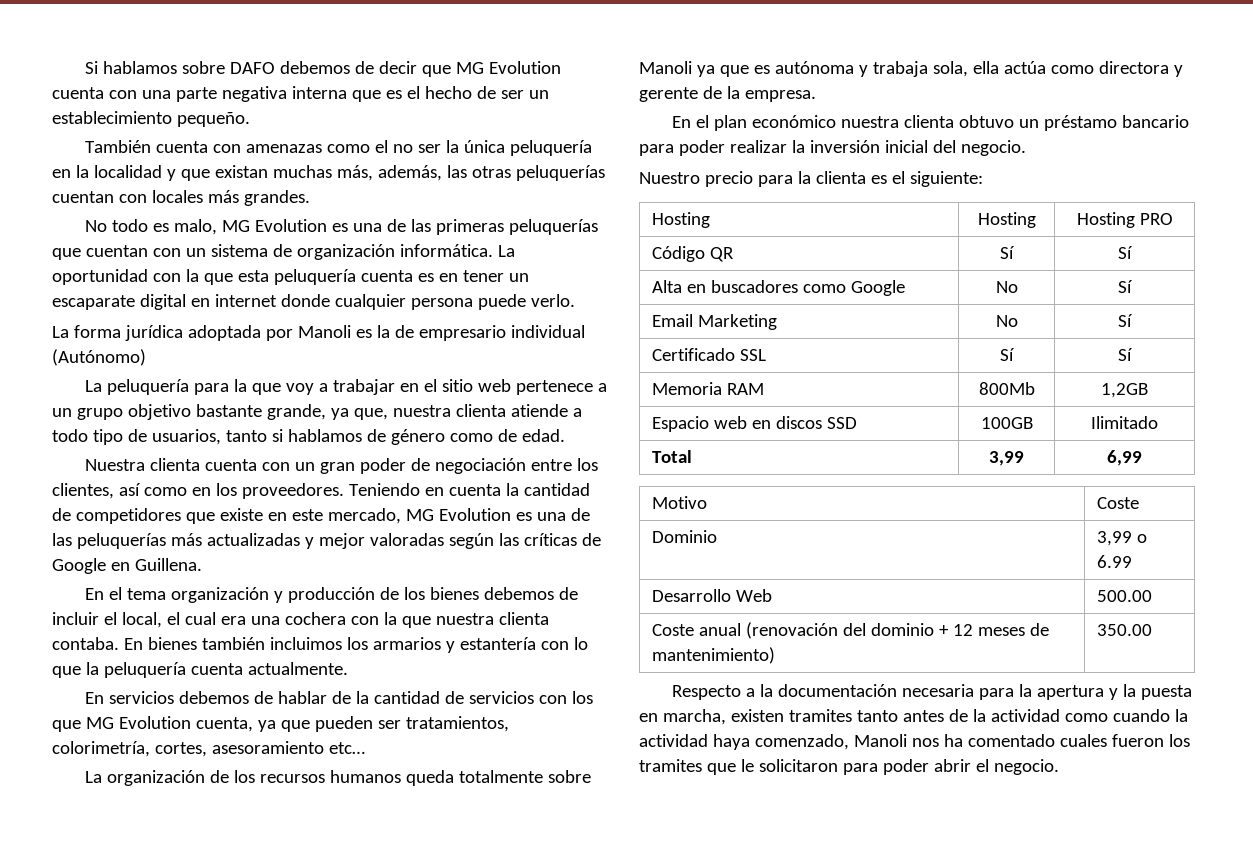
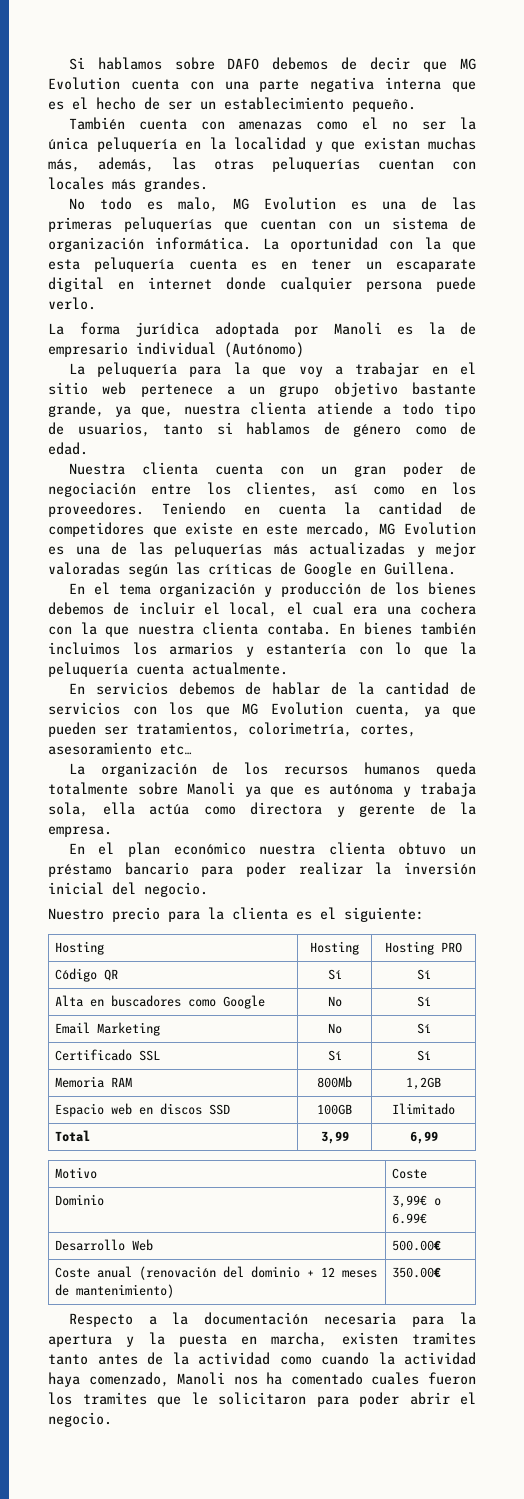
[1097,531,1148,546] [1097,555,1133,568] 3,99 o 6.99 -> [392,1195,442,1208] [392,1213,428,1224] 3,99€ o 6.99€
[1097,590,1153,602] 500.00 -> [392,1240,442,1251] 500.00€
[1097,624,1153,636] 350.00 -> [392,1267,442,1278] 350.00€

